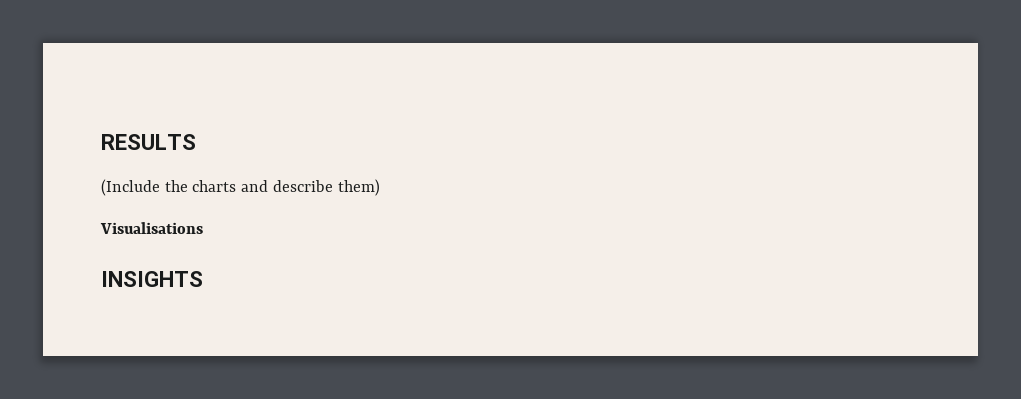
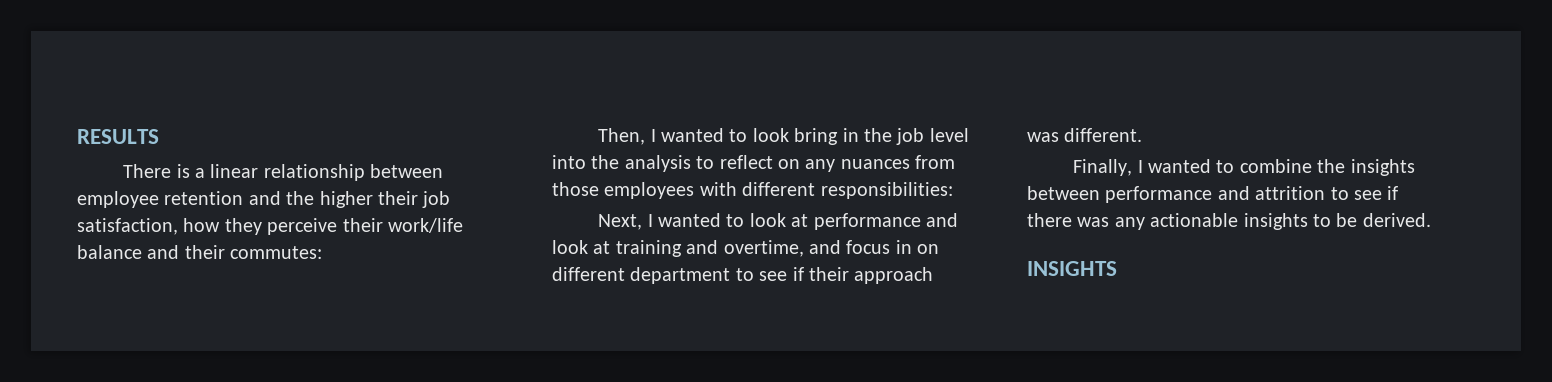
[101,179,380,196] [100,222,203,234] (Include the charts and describe them) // Visualisations -> [123,164,444,181] [77,191,451,208] [77,218,463,235] [77,245,323,259] [598,128,969,145] [552,155,956,172] [552,182,953,199] [598,213,959,230] [552,240,940,257] [552,267,934,284] [1027,128,1143,142] [1073,159,1415,176] [1027,186,1399,203] [1027,213,1431,230] There is a linear relationship between employee retention and the higher their job satisfaction, how they perceive their work/life balance and their commutes: // Then, I wanted to look bring in the job level into the analysis to reflect on any nuances from those employees with different responsibilities: // Next, I wanted to look at performance and look at training and overtime, and focus in on different department to see if their approach was different. // Finally, I wanted to combine the insights between performance and attrition to see if there was any actionable insights to be derived.

